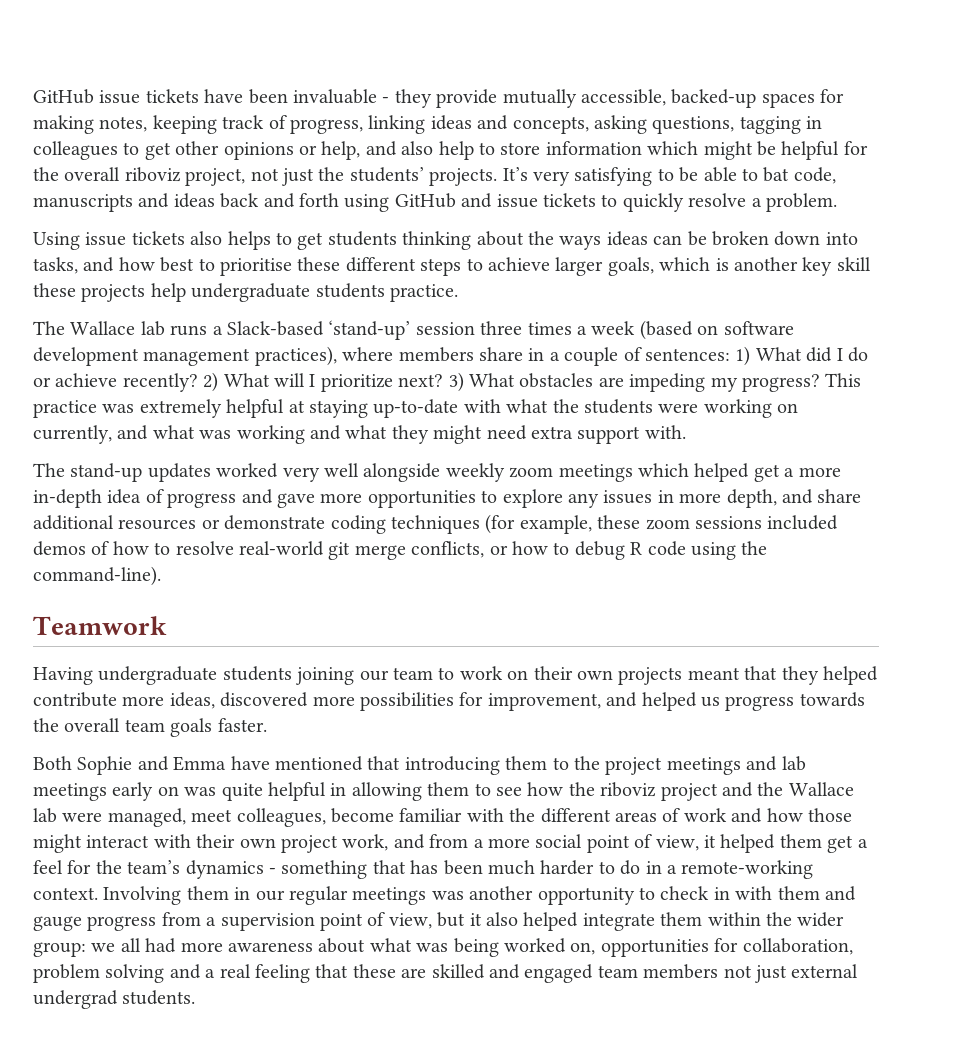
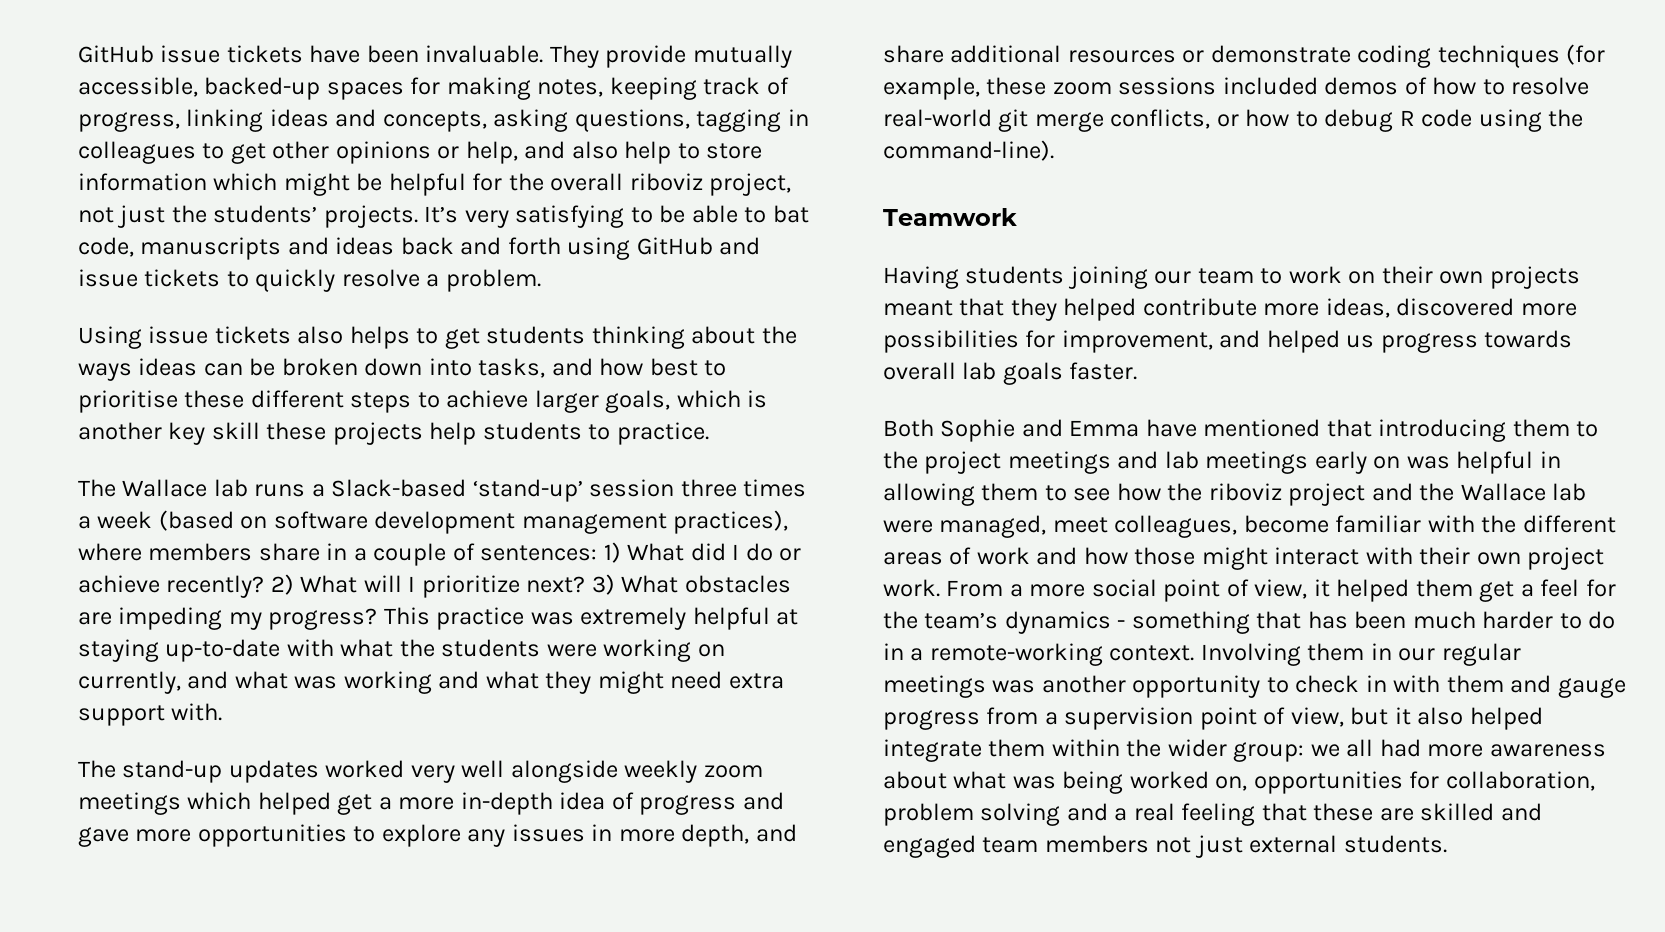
[293,89,432,108] invaluable - they -> [425,45,599,68] invaluable. They
[191,283,385,302] undergraduate students -> [482,422,611,440] students to
[98,666,218,685] undergraduate -> (959, 277) none
[33,718,165,732] the overall team -> [883,362,997,380] overall lab
[221,783,263,801] quite -> (1450, 462) none
[342,834,469,851] work, and from -> [883,579,1004,597] work. From
[33,990,118,1009] undergrad -> (1338, 844) none

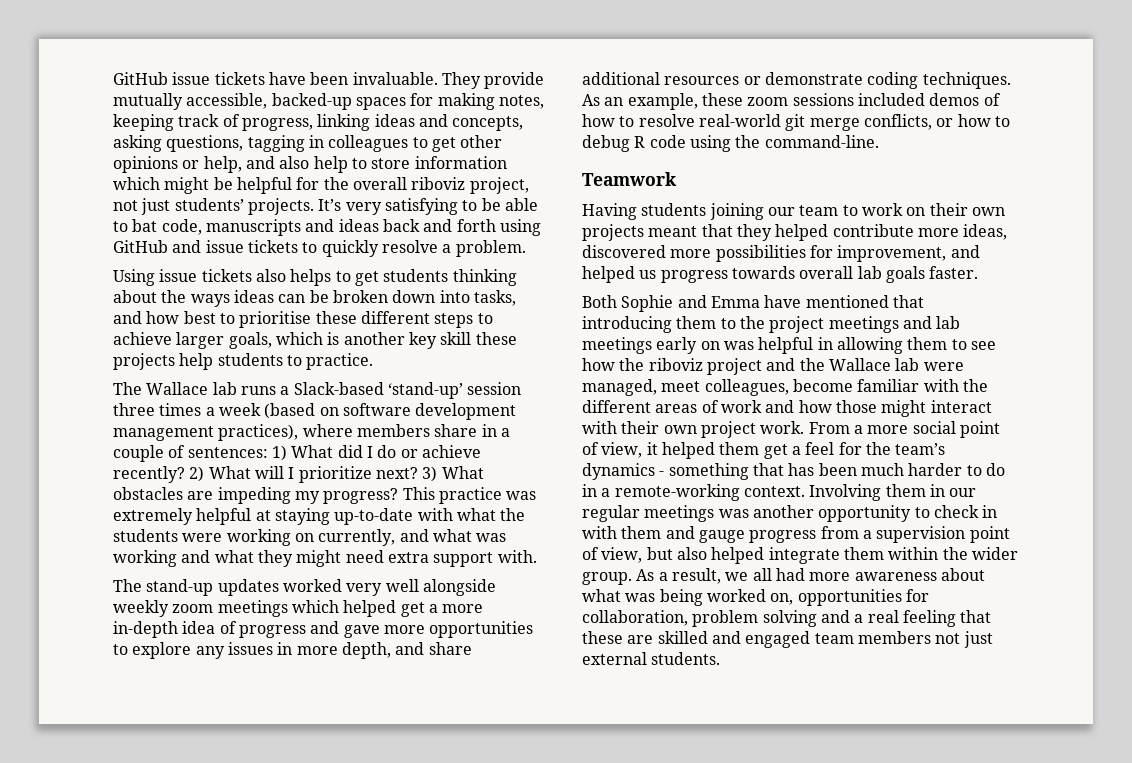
[171,205,207,223] the -> (171, 206) none
[1437,44,1606,68] techniques (for -> [922,72,1011,89] [582,94,624,106] techniques. As an
[883,140,1054,161] command-line). -> [764,135,879,148] command-line.
[1394,707,1411,725] it -> (673, 553) none
[1233,742,1305,762] group: -> [582,568,721,585] group. As a result,

